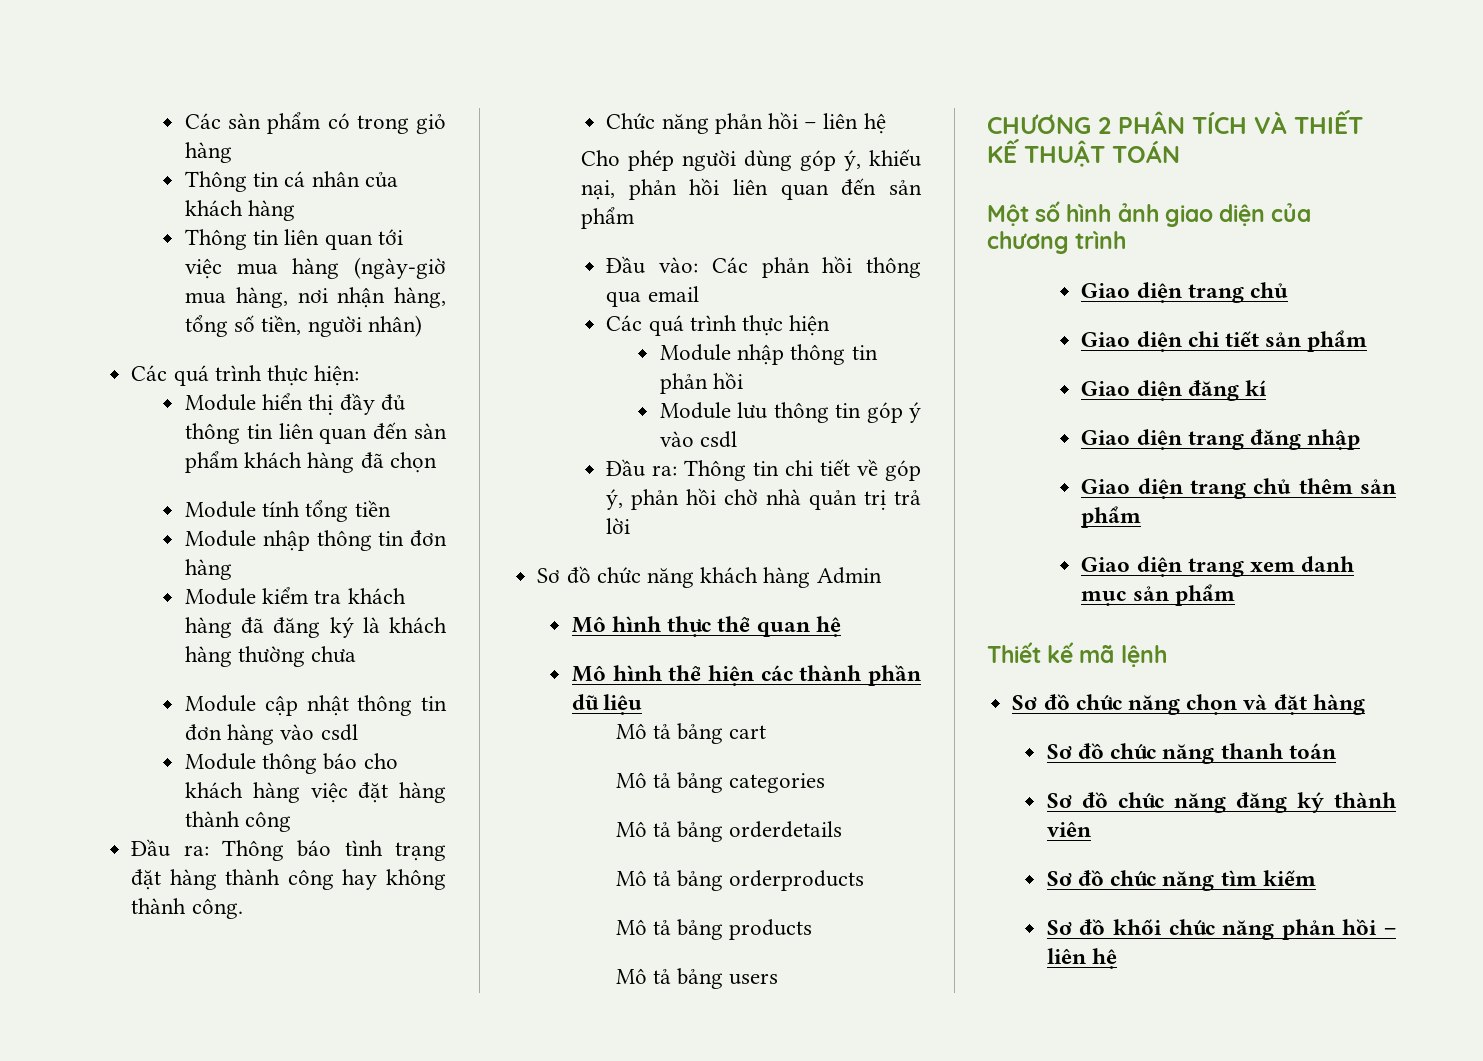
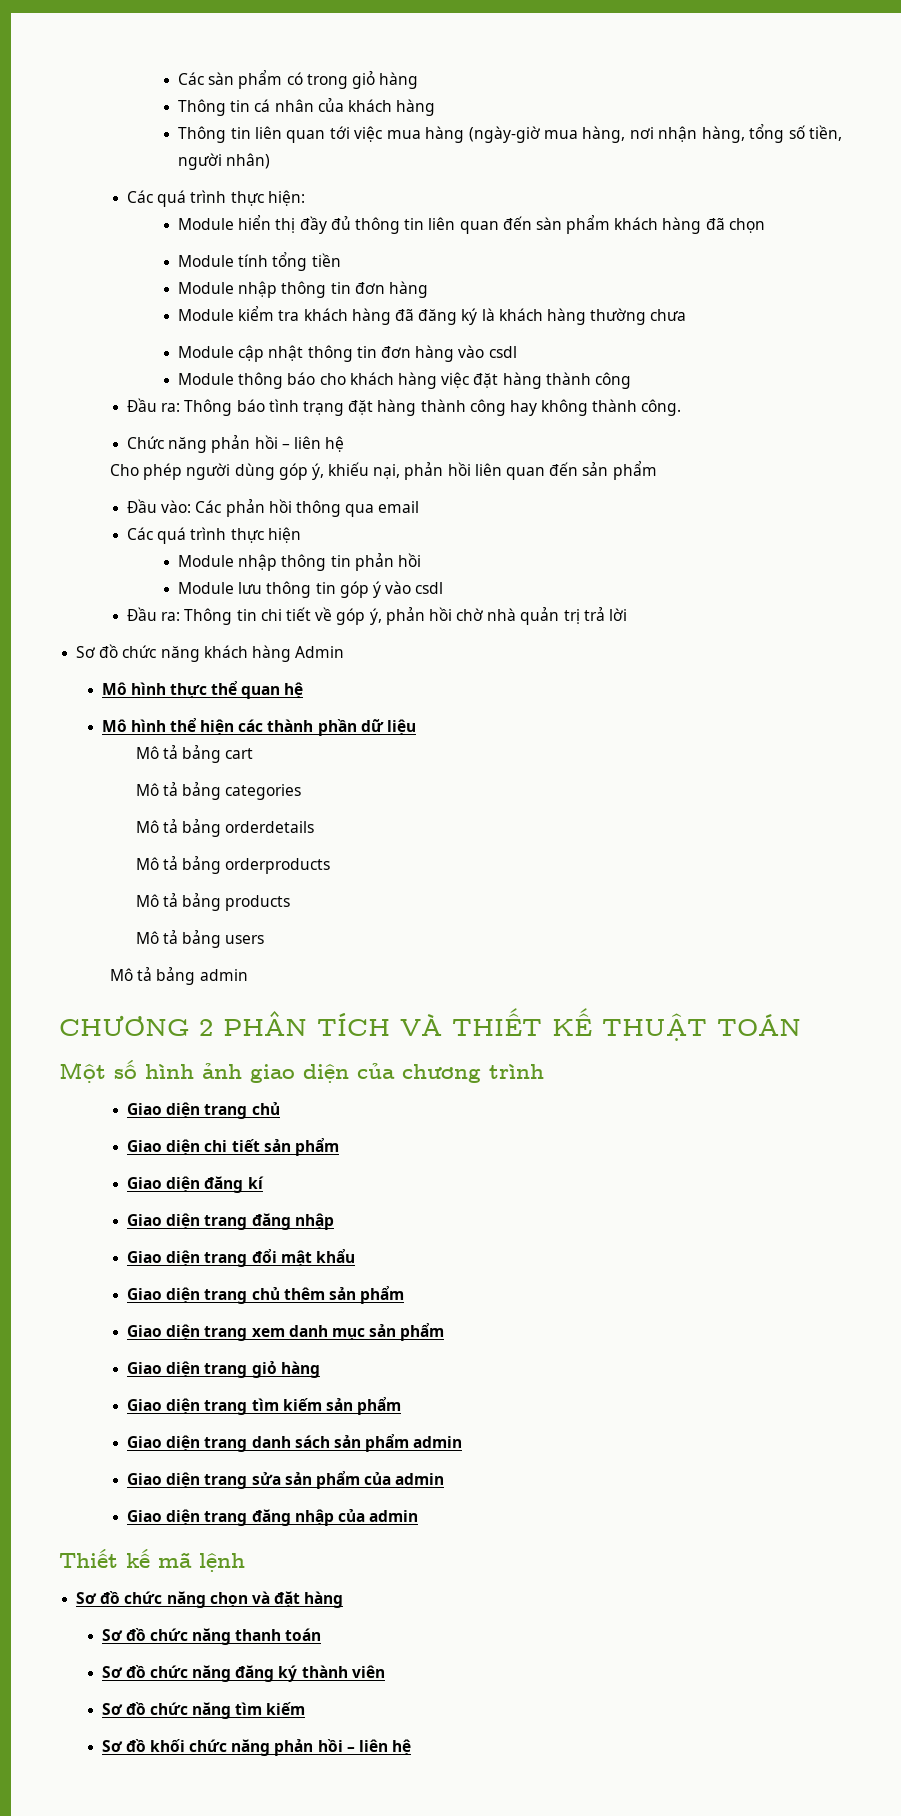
(779, 979) none -> [110,967,248,985] // Mô tả bảng admin
(1361, 439) none -> [127,1249,355,1267] // Giao diện trang đổi mật khẩu
(1235, 595) none -> [127,1361,320,1378] [127,1397,402,1415] [127,1434,463,1452] [127,1471,445,1489] [127,1509,419,1526] // Giao diện trang giỏ hàng // Giao diện trang tìm kiếm sản phẩm // Giao diện trang danh sách sản phẩm admin // Giao diện trang sửa sản phẩm của admin // Giao diện trang đăng nhập của admin

